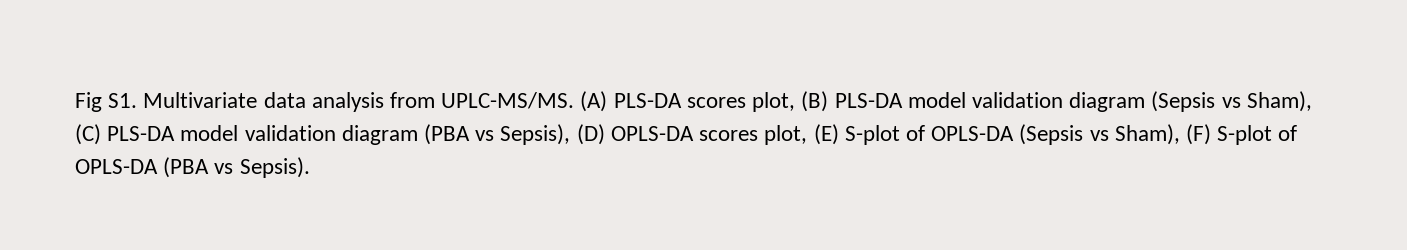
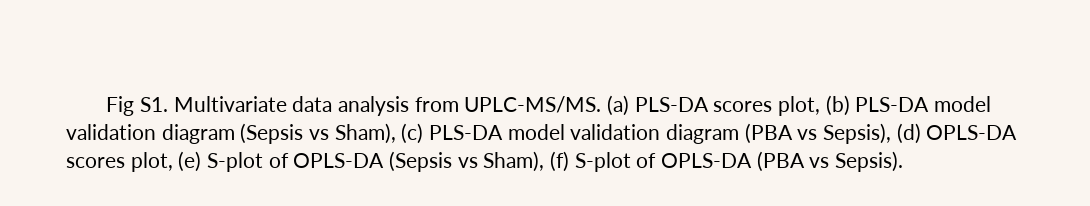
[580,91,608,112] (A) -> [607,95,630,116] (a)
[801,91,829,112] (B) -> [825,95,850,116] (b)
[75,124,101,145] (C) -> [401,123,424,144] (c)
[576,124,605,145] (D) -> [896,123,921,144] (d)
[813,124,839,145] (E) -> [178,151,202,172] (e)
[1185,124,1211,145] (F) -> [550,151,570,172] (f)

